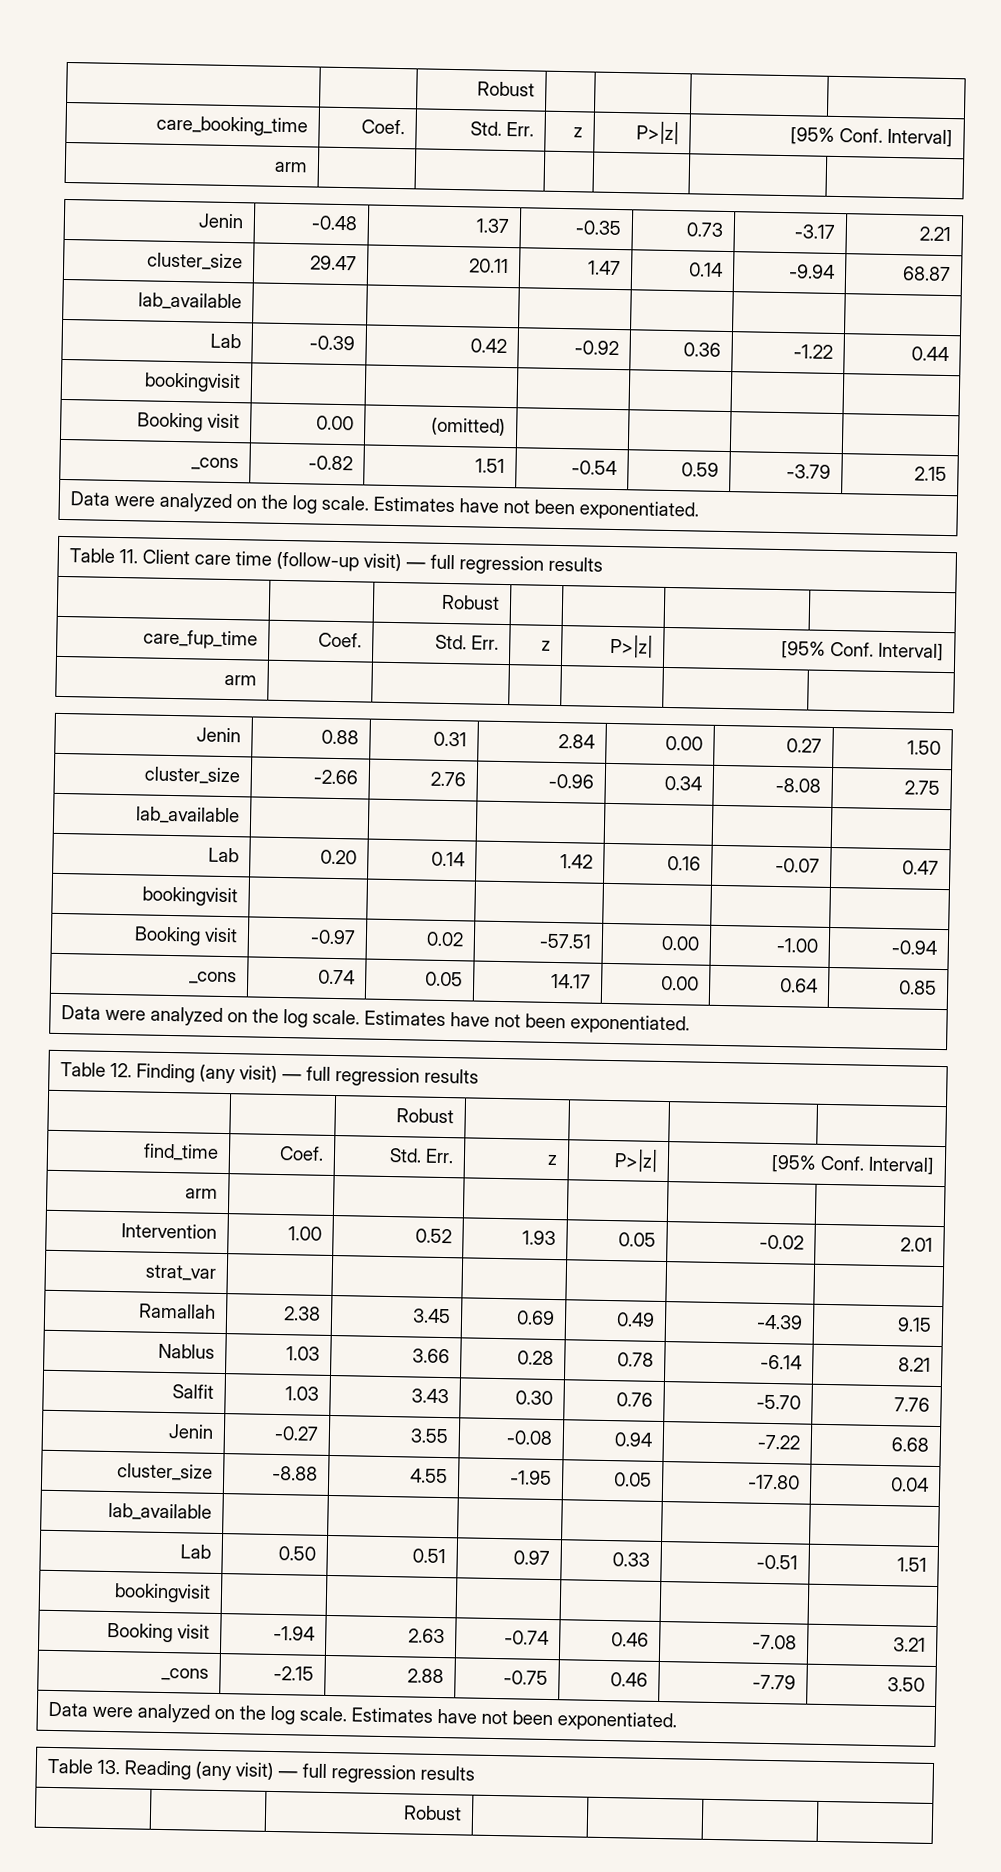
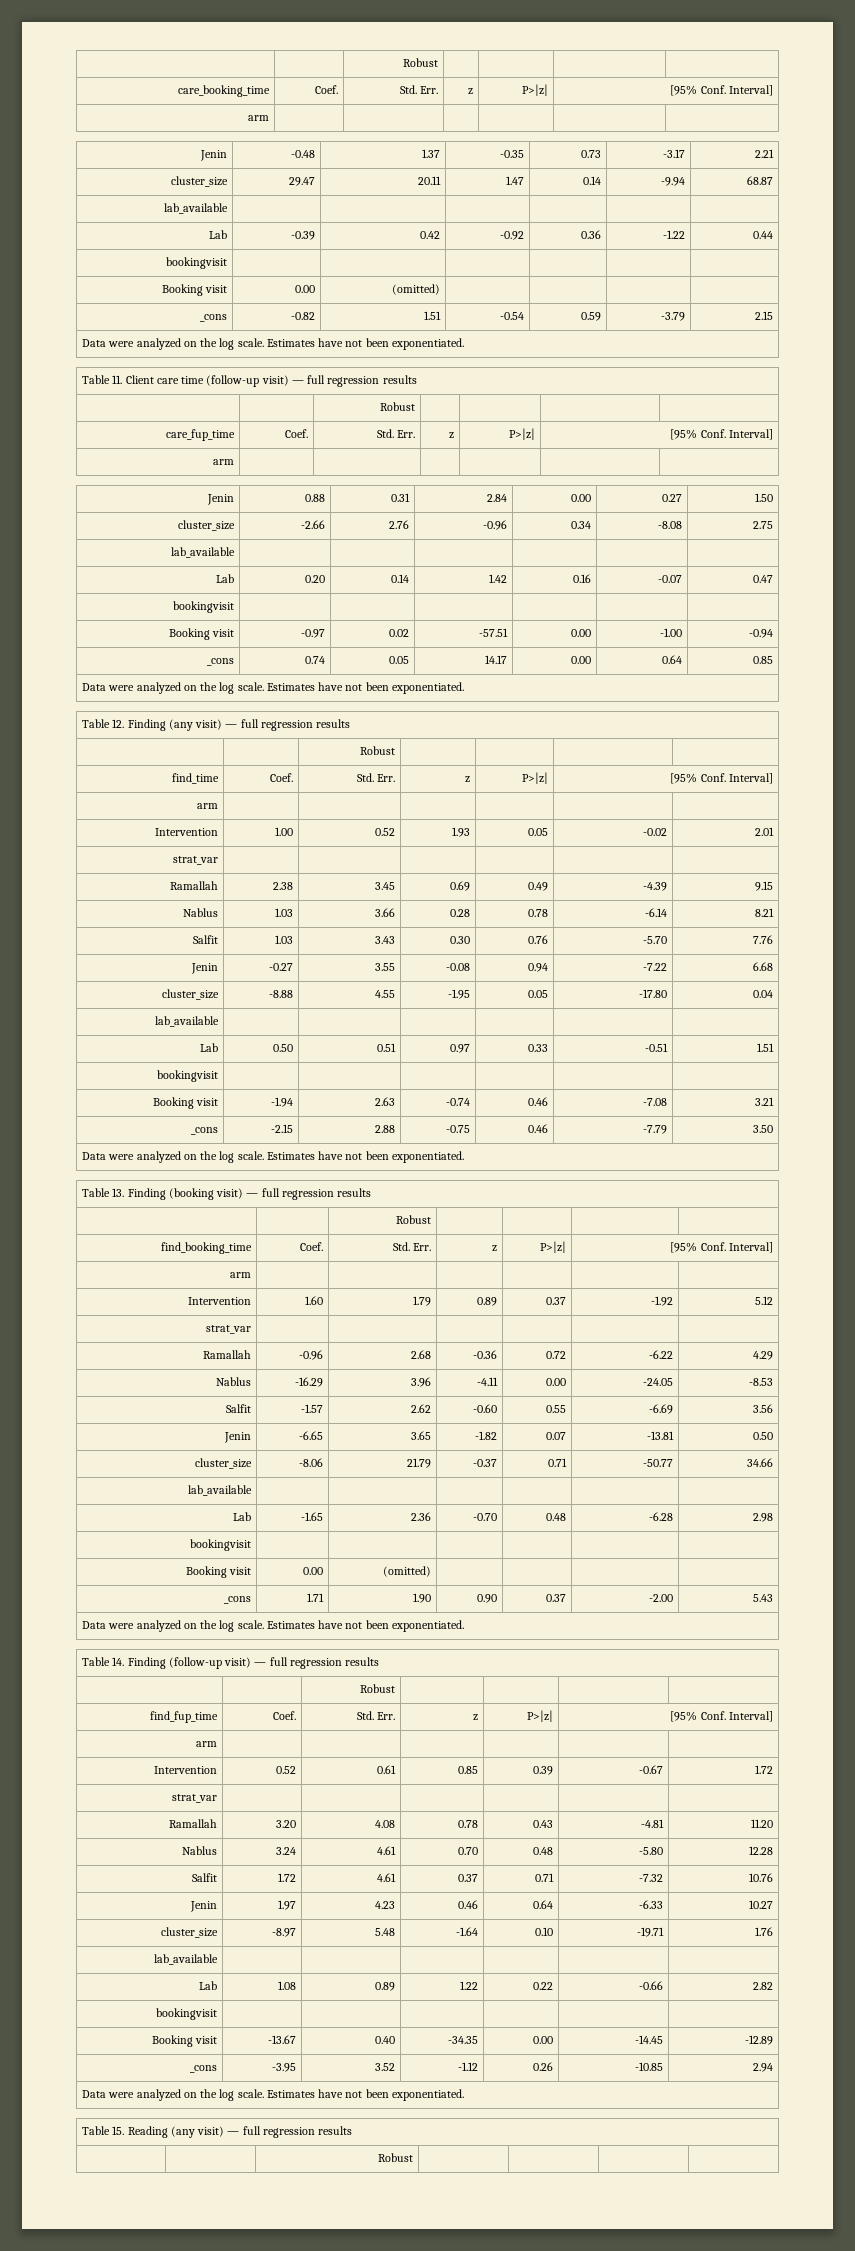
(120, 1767) none -> [127,1188,372,1200] [395,1215,431,1224] [160,1242,252,1254] [299,1242,323,1251] [392,1242,431,1251] [491,1245,497,1252] [539,1241,566,1253] [670,1242,773,1253] [229,1272,251,1278] [187,1297,251,1305] [304,1296,323,1305] [412,1296,431,1306] [476,1297,497,1306] [545,1297,566,1305] [650,1296,673,1306] [754,1296,773,1305] [205,1325,251,1334] [202,1350,251,1359] [298,1350,323,1360] [410,1350,431,1359] [472,1350,497,1359] [545,1351,566,1359] [648,1350,673,1359] [752,1351,773,1360] [215,1377,251,1386] [294,1377,323,1387] [410,1377,431,1387] [476,1377,498,1386] [545,1378,566,1386] [642,1378,673,1386] [748,1378,773,1386] [225,1404,251,1413] [300,1404,323,1413] [410,1404,431,1413] [472,1404,497,1413] [545,1405,566,1413] [648,1404,673,1414] [752,1404,773,1413] [223,1432,251,1443] [298,1431,323,1440] [410,1431,431,1440] [474,1431,497,1440] [545,1432,566,1440] [646,1431,674,1440] [752,1432,773,1440] [194,1458,252,1469] [298,1458,323,1467] [406,1458,431,1468] [472,1459,497,1467] [547,1458,567,1467] [642,1459,673,1467] [746,1458,773,1467] [187,1485,252,1496] [232,1512,251,1521] [300,1512,323,1521] [410,1512,431,1521] [472,1513,497,1521] [545,1513,566,1521] [648,1512,673,1521] [752,1513,773,1522] [189,1539,251,1551] [185,1566,251,1578] [302,1567,323,1575] [382,1566,431,1577] [223,1596,251,1604] [306,1593,324,1602] [412,1593,431,1603] [476,1594,497,1603] [545,1594,566,1602] [648,1594,673,1602] [752,1594,773,1602] [82,1620,464,1632] [82,1657,380,1669] [359,1684,395,1693] [149,1711,218,1723] [272,1711,296,1720] [356,1711,395,1720] [472,1714,478,1721] [526,1710,553,1722] [670,1711,773,1722] [195,1741,217,1747] [153,1766,217,1774] [275,1766,296,1774] [376,1765,396,1774] [457,1766,478,1774] [532,1766,553,1775] [638,1765,663,1774] [754,1765,773,1774] [171,1794,217,1803] [168,1819,217,1828] [275,1820,296,1828] [374,1820,395,1828] [457,1820,478,1828] [532,1820,553,1828] [640,1819,664,1828] [750,1819,773,1828] [181,1846,217,1855] [275,1847,296,1855] [376,1846,396,1855] [457,1847,478,1855] [532,1847,553,1855] [638,1847,663,1855] [748,1846,773,1855] [191,1873,217,1882] [277,1873,296,1882] [376,1873,396,1882] [457,1874,478,1882] [534,1873,554,1882] [638,1874,663,1882] [748,1873,773,1882] [189,1901,217,1912] [277,1900,296,1910] [374,1901,395,1909] [457,1900,478,1909] [532,1900,553,1909] [638,1900,663,1909] [748,1900,773,1909] [160,1927,218,1938] [271,1928,296,1937] [374,1928,395,1936] [455,1927,478,1936] [534,1927,553,1936] [636,1927,664,1937] [754,1927,773,1936] [153,1954,218,1965] [198,1981,217,1990] [277,1981,296,1990] [374,1982,395,1991] [459,1981,478,1990] [532,1982,553,1990] [638,1981,663,1990] [752,1982,773,1990] [155,2008,217,2020] [151,2035,217,2047] [267,2035,296,2044] [374,2036,395,2044] [447,2036,478,2044] [532,2036,553,2044] [634,2035,663,2044] [744,2035,773,2045] [189,2065,217,2073] [271,2063,296,2072] [374,2063,395,2071] [457,2062,478,2071] [532,2062,553,2071] [634,2062,663,2071] [752,2063,773,2072] [82,2089,464,2101] [82,2126,125,2135] Finding (booking visit) — full regression results // | | Robust | | | | // find_booking_time | Coef. | Std. Err. | z | P>|z| | [95% Conf. Interval] // arm | | | | | | // Intervention | 1.60 | 1.79 | 0.89 | 0.37 | -1.92 | 5.12 // strat_var | | | | | | // Ramallah | -0.96 | 2.68 | -0.36 | 0.72 | -6.22 | 4.29 // Nablus | -16.29 | 3.96 | -4.11 | 0.00 | -24.05 | -8.53 // Salfit | -1.57 | 2.62 | -0.60 | 0.55 | -6.69 | 3.56 // Jenin | -6.65 | 3.65 | -1.82 | 0.07 | -13.81 | 0.50 // cluster_size | -8.06 | 21.79 | -0.37 | 0.71 | -50.77 | 34.66 // lab_available | | | | | | // Lab | -1.65 | 2.36 | -0.70 | 0.48 | -6.28 | 2.98 // bookingvisit | | | | | | // Booking visit | 0.00 | (omitted) | | | | // _cons | 1.71 | 1.90 | 0.90 | 0.37 | -2.00 | 5.43 // Data were analyzed on the log scale. Estimates have not been exponentiated. // Table 14. Finding (follow-up visit) — full regression results // | | Robust | | | | // find_fup_time | Coef. | Std. Err. | z | P>|z| | [95% Conf. Interval] // arm | | | | | | // Intervention | 0.52 | 0.61 | 0.85 | 0.39 | -0.67 | 1.72 // strat_var | | | | | | // Ramallah | 3.20 | 4.08 | 0.78 | 0.43 | -4.81 | 11.20 // Nablus | 3.24 | 4.61 | 0.70 | 0.48 | -5.80 | 12.28 // Salfit | 1.72 | 4.61 | 0.37 | 0.71 | -7.32 | 10.76 // Jenin | 1.97 | 4.23 | 0.46 | 0.64 | -6.33 | 10.27 // cluster_size | -8.97 | 5.48 | -1.64 | 0.10 | -19.71 | 1.76 // lab_available | | | | | | // Lab | 1.08 | 0.89 | 1.22 | 0.22 | -0.66 | 2.82 // bookingvisit | | | | | | // Booking visit | -13.67 | 0.40 | -34.35 | 0.00 | -14.45 | -12.89 // _cons | -3.95 | 3.52 | -1.12 | 0.26 | -10.85 | 2.94 // Data were analyzed on the log scale. Estimates have not been exponentiated. // Table 15.

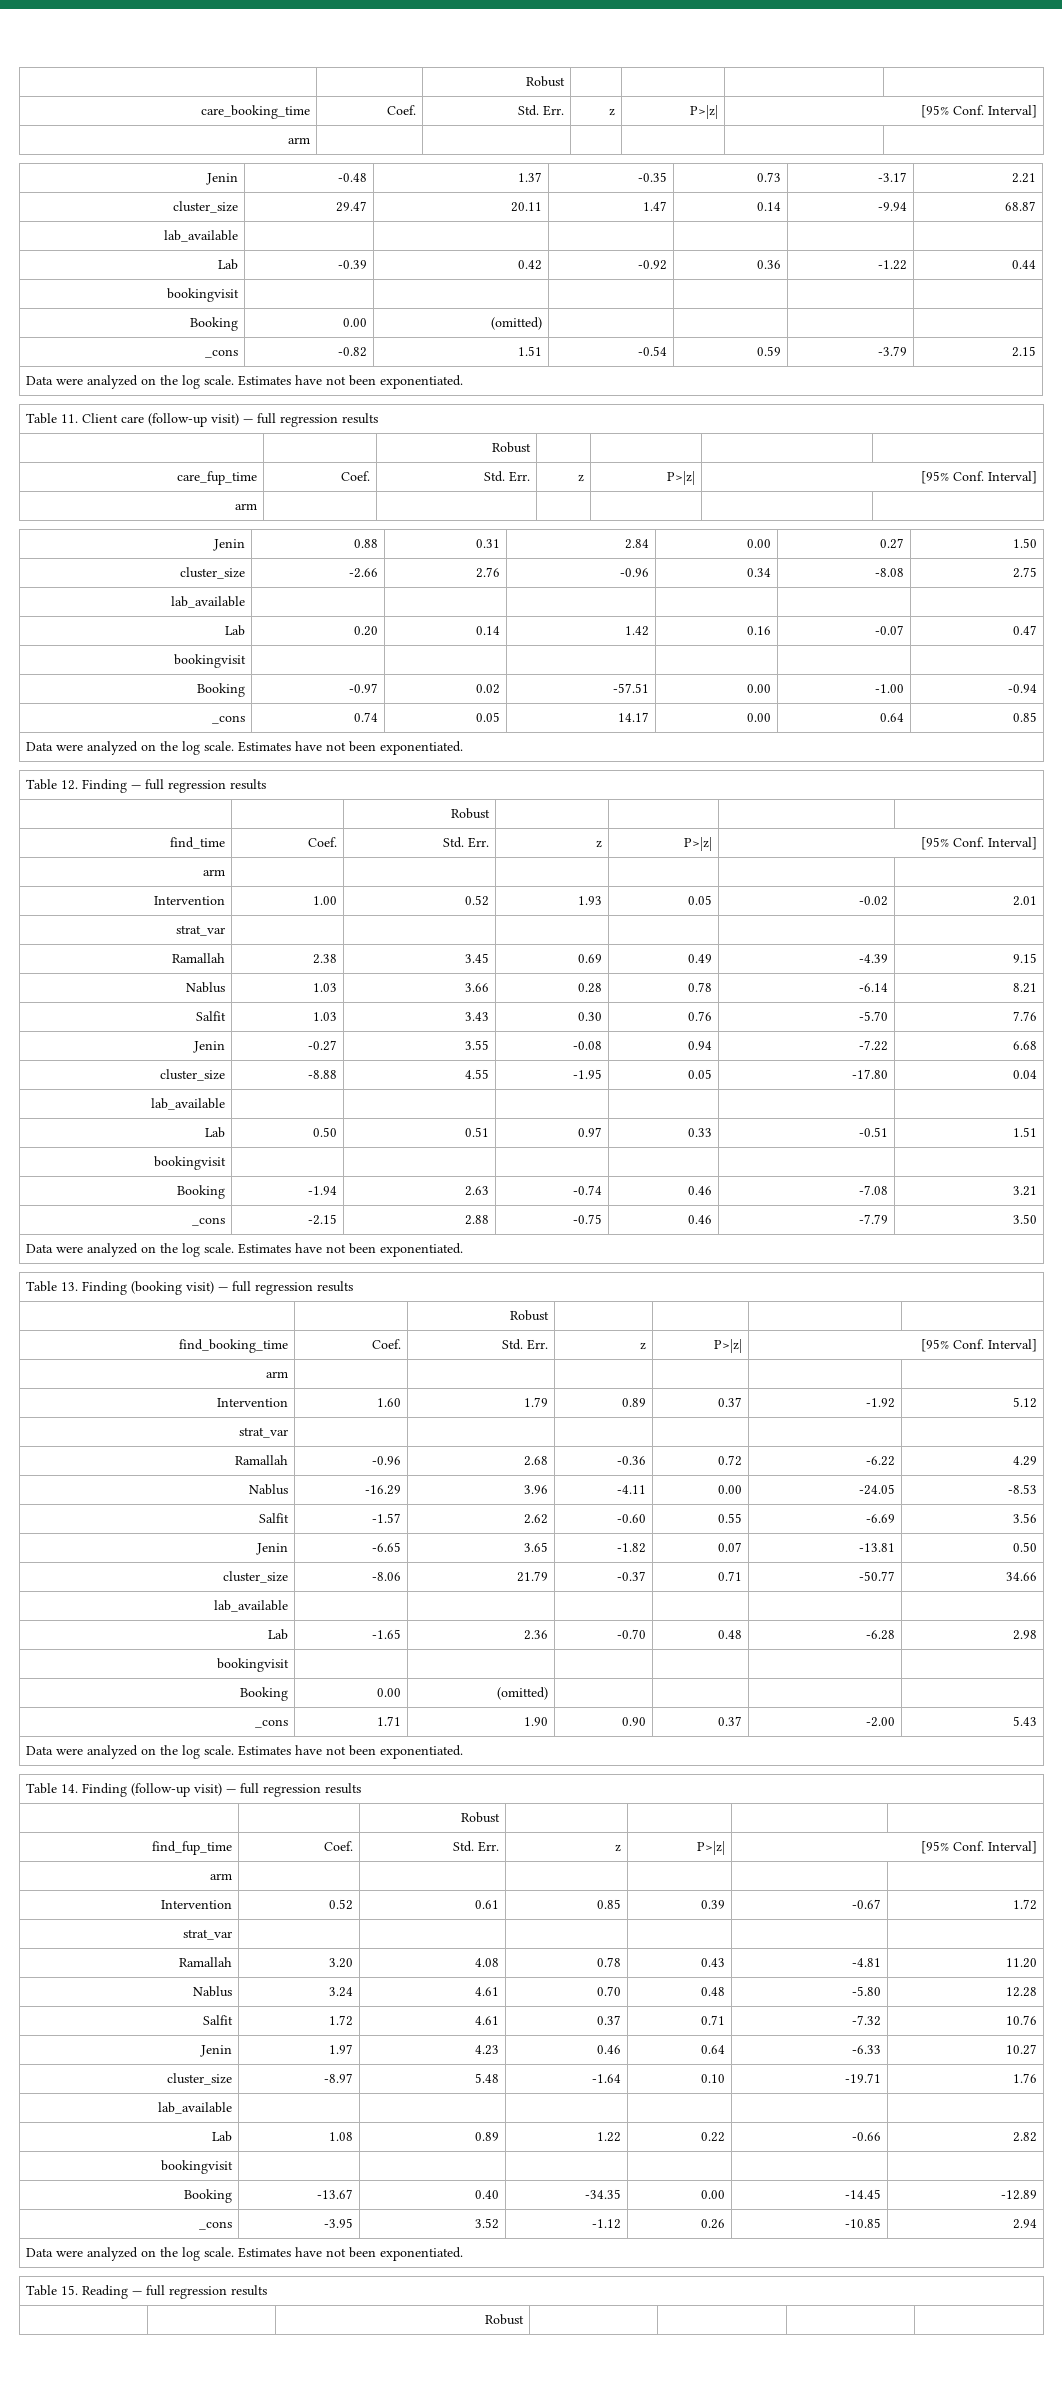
[204,285,227,293] visit -> (238, 324) none
[181,376,205,384] time -> (145, 419) none
[211,629,234,637] visit -> (245, 690) none
[168,719,223,731] (any visit) -> (128, 786) none
[195,1098,218,1106] visit -> (225, 1192) none
[228,1567,251,1575] visit -> (288, 1694) none
[194,2036,217,2044] visit -> (232, 2196) none
[170,2126,225,2138] (any visit) -> (129, 2292) none

